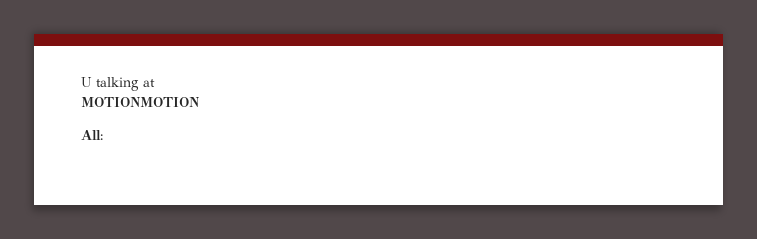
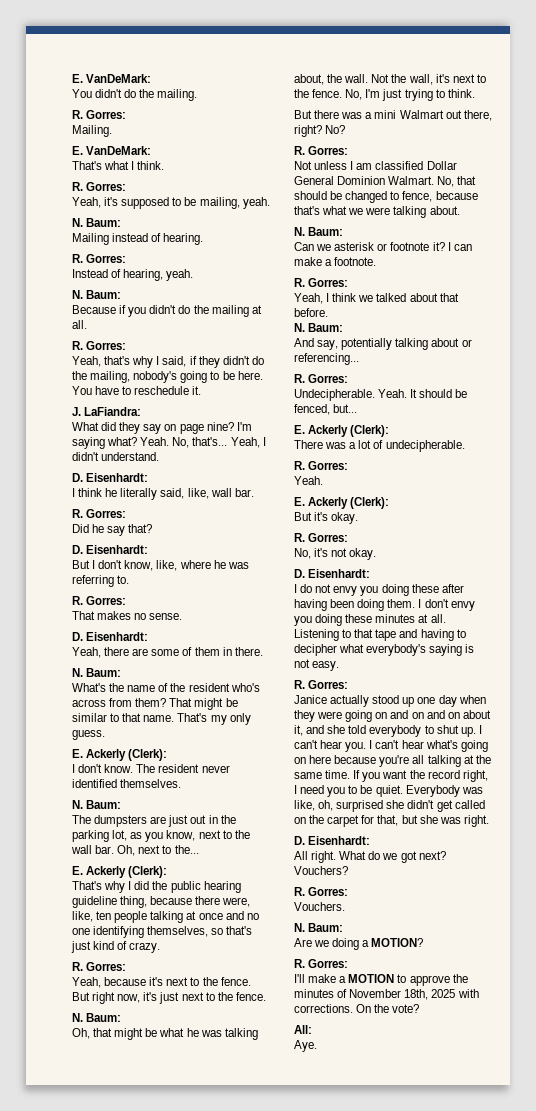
[81,77,155,91] [81,97,200,107] U talking at // MOTIONMOTION -> [72,74,152,83] [72,89,198,101] [72,110,127,119] [72,125,112,137] [72,146,152,155] [72,161,165,170] [72,182,127,191] [72,197,270,209] [72,218,122,227] [72,233,204,245] [72,254,127,263] [72,269,194,281] [72,290,122,299] [72,305,262,317] [72,320,87,329] [72,341,127,350] [72,356,264,368] [72,371,263,383] [72,386,202,395] [72,407,142,416] [72,422,252,434] [72,437,266,449] [72,452,160,461] [72,473,149,482] [72,488,254,500] [72,509,127,518] [72,524,153,536] [72,545,149,554] [72,560,249,571] [72,575,130,587] [72,596,127,605] [72,611,183,620] [72,632,149,641] [72,647,263,658] [72,668,122,677] [72,683,260,692] [72,698,238,710] [72,713,251,725] [72,730,105,740] [72,749,168,761] [72,764,230,773] [72,779,182,788] [72,800,122,809] [72,815,236,827] [72,830,250,842] [71,845,199,856] [72,866,168,878] [72,881,241,893] [72,896,251,908] [72,911,259,923] [72,926,253,938] [71,941,161,953] [72,962,127,971] [72,977,251,988] [72,992,266,1004] [72,1013,122,1022] [72,1028,258,1040] [294,74,486,85] [294,89,475,101] [294,110,492,121] [294,125,346,137] [294,146,349,155] [294,161,457,170] [294,176,477,187] [294,191,478,203] [294,206,460,218] [294,227,344,236] [294,242,472,251] [294,257,377,266] [294,278,349,287] [294,293,459,304] [294,308,328,317] [294,323,344,332] [294,338,472,350] [294,353,359,365] [294,374,349,383] [294,389,468,401] [294,404,358,415] [294,425,390,437] [294,440,465,452] [294,461,349,470] [294,476,323,485] [294,497,390,509] [294,512,359,524] [294,533,349,542] [294,548,377,560] [294,569,371,578] [294,584,464,596] [294,599,475,611] [294,614,446,626] [294,629,466,641] [294,644,475,656] [294,659,340,671] [294,680,349,689] [294,695,486,707] [294,710,491,722] [294,725,482,737] [294,740,488,752] [294,755,491,767] [294,770,488,782] [294,785,483,797] [294,800,485,812] [294,815,489,827] [294,836,371,845] [294,851,446,863] [294,866,348,875] [294,887,349,896] [294,902,345,911] [294,923,344,932] [294,938,424,950] [294,959,349,968] [294,974,468,986] [294,989,479,1000] [294,1004,420,1013] E. VanDeMark: // You didn't do the mailing. // R. Gorres: // Mailing. // E. VanDeMark: // That's what I think. // R. Gorres: // Yeah, it's supposed to be mailing, yeah. // N. Baum: // Mailing instead of hearing. // R. Gorres: // Instead of hearing, yeah. // N. Baum: // Because if you didn't do the mailing at all. // R. Gorres: // Yeah, that's why I said, if they didn't do the mailing, nobody's going to be here. You have to reschedule it. // J. LaFiandra: // What did they say on page nine? I'm saying what? Yeah. No, that's... Yeah, I didn't understand. // D. Eisenhardt: // I think he literally said, like, wall bar. // R. Gorres: // Did he say that? // D. Eisenhardt: // But I don't know, like, where he was referring to. // R. Gorres: // That makes no sense. // D. Eisenhardt: // Yeah, there are some of them in there. // N. Baum: // What's the name of the resident who's across from them? That might be similar to that name. That's my only guess. // E. Ackerly (Clerk): // I don't know. The resident never identified themselves. // N. Baum: // The dumpsters are just out in the parking lot, as you know, next to the wall bar. Oh, next to the... // E. Ackerly (Clerk): // That's why I did the public hearing guideline thing, because there were, like, ten people talking at once and no one identifying themselves, so that's just kind of crazy. // R. Gorres: // Yeah, because it's next to the fence. But right now, it's just next to the fence. // N. Baum: // Oh, that might be what he was talking about, the wall. Not the wall, it's next to the fence. No, I'm just trying to think. // But there was a mini Walmart out there, right? No? // R. Gorres: // Not unless I am classified Dollar General Dominion Walmart. No, that should be changed to fence, because that's what we were talking about. // N. Baum: // Can we asterisk or footnote it? I can make a footnote. // R. Gorres: // Yeah, I think we talked about that before. // N. Baum: // And say, potentially talking about or referencing... // R. Gorres: // Undecipherable. Yeah. It should be fenced, but... // E. Ackerly (Clerk): // There was a lot of undecipherable. // R. Gorres: // Yeah. // E. Ackerly (Clerk): // But it's okay. // R. Gorres: // No, it's not okay. // D. Eisenhardt: // I do not envy you doing these after having been doing them. I don't envy you doing these minutes at all. Listening to that tape and having to decipher what everybody's saying is not easy. // R. Gorres: // Janice actually stood up one day when they were going on and on and on about it, and she told everybody to shut up. I can't hear you. I can't hear what's going on here because you're all talking at the same time. If you want the record right, I need you to be quiet. Everybody was like, oh, surprised she didn't get called on the carpet for that, but she was right. // D. Eisenhardt: // All right. What do we got next? Vouchers? // R. Gorres: // Vouchers. // N. Baum: // Are we doing a MOTION? // R. Gorres: // I'll make a MOTION to approve the minutes of November 18th, 2025 with corrections. On the vote?
(103, 135) none -> [294,1040,317,1052] // Aye.

